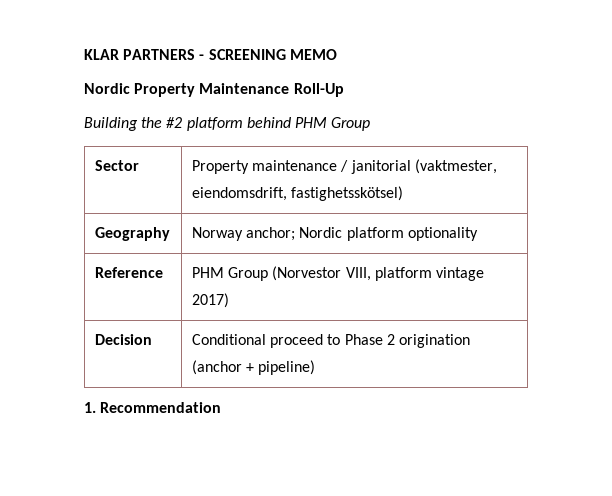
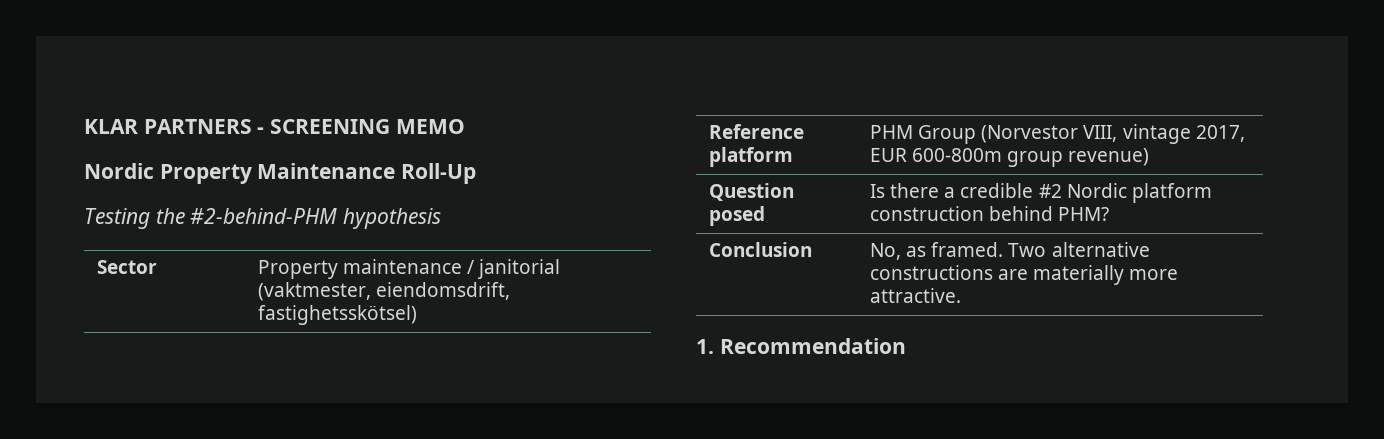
[84,117,371,131] Building the #2 platform behind PHM Group -> [84,208,442,229] Testing the #2-behind-PHM hypothesis
[94,227,170,241] [191,227,478,241] [94,267,163,278] Geography | Norway anchor; Nordic platform optionality // Reference -> [709,124,805,139] [709,147,794,167] Reference platform
[374,267,484,281] [191,293,229,308] [94,334,152,345] [191,334,470,348] [191,360,316,375] platform vintage 2017) // Decision | Conditional proceed to Phase 2 origination (anchor + pipeline) -> [1122,124,1245,144] [870,148,1150,167] [709,183,795,201] [709,206,766,226] [870,183,1212,203] [870,206,1110,221] [709,242,813,257] [870,242,1150,260] [870,265,1179,285] [870,288,962,303] vintage 2017, EUR 600-800m group revenue) // Question posed | Is there a credible #2 Nordic platform construction behind PHM? // Conclusion | No, as framed. Two alternative constructions are materially more attractive.

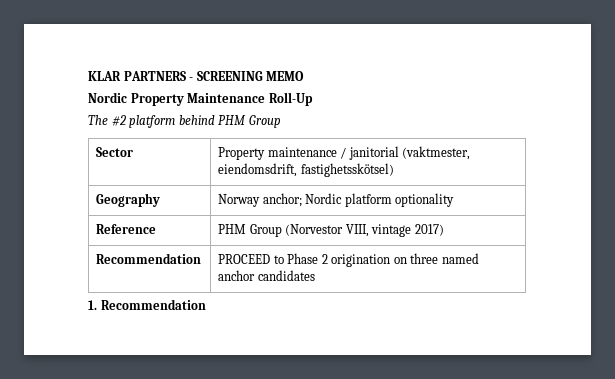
[84,208,442,229] Testing the #2-behind-PHM hypothesis -> [88,115,281,128] The #2 platform behind PHM Group
(418, 315) none -> [96,193,161,207] [218,193,455,207] // Geography | Norway anchor; Nordic platform optionality
[709,147,794,167] platform -> (157, 229) none
[1195,125,1245,142] [870,148,1150,167] [709,183,795,201] [709,206,766,226] [870,183,1212,203] [870,206,1110,221] [709,242,813,257] [870,242,1150,260] [870,265,1179,285] [870,288,962,303] 2017, EUR 600-800m group revenue) // Question posed | Is there a credible #2 Nordic platform construction behind PHM? // Conclusion | No, as framed. Two alternative constructions are materially more attractive. -> [414,224,444,236] [96,253,202,264] [218,253,479,267] [218,270,315,281] 2017) // Recommendation | PROCEED to Phase 2 origination on three named anchor candidates

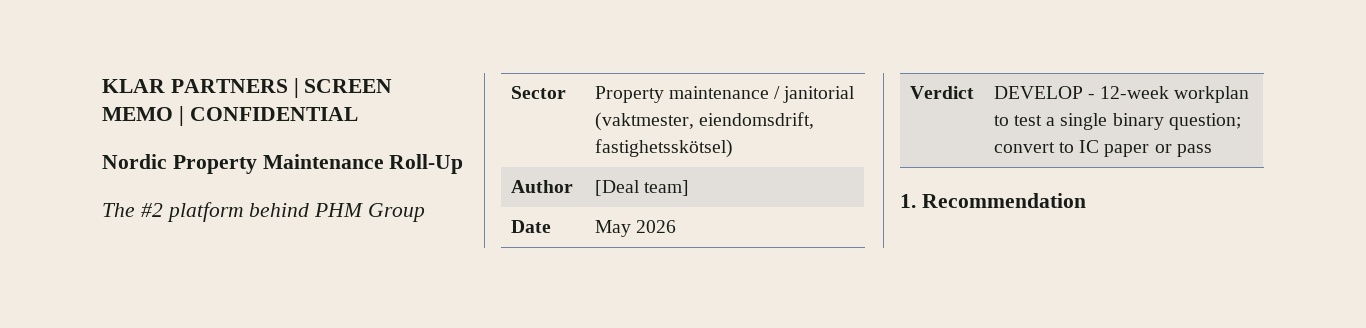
[189,71,263,81] - SCREENING -> [293,78,393,98] | SCREEN
(305, 76) none -> [178,106,358,126] | CONFIDENTIAL
[96,193,161,207] [218,193,455,207] [96,224,157,234] [218,224,444,237] [96,253,202,264] [218,253,479,267] [218,270,315,281] Geography | Norway anchor; Nordic platform optionality // Reference | PHM Group (Norvestor VIII, vintage 2017) // Recommendation | PROCEED to Phase 2 origination on three named anchor candidates -> [510,180,573,193] [594,180,689,196] [510,220,551,233] [594,220,676,237] [909,86,974,99] [993,86,1250,103] [993,113,1241,130] [993,140,1212,157] Author | [Deal team] // Date | May 2026 // Verdict | DEVELOP - 12-week workplan to test a single binary question; convert to IC paper or pass

